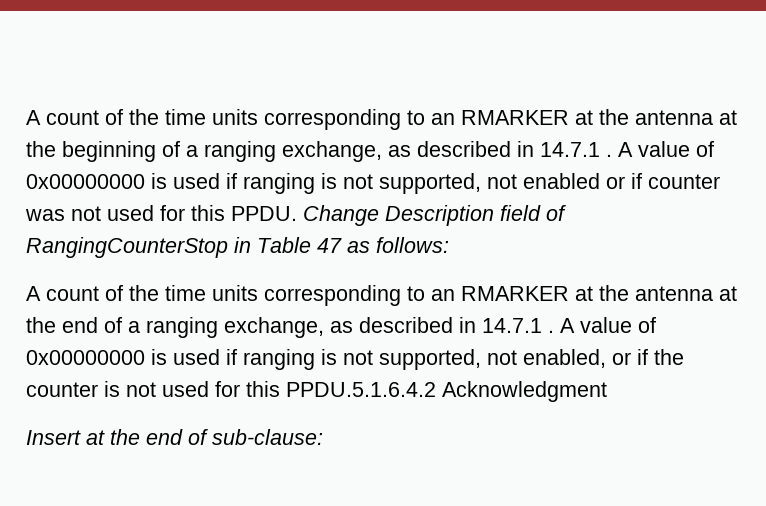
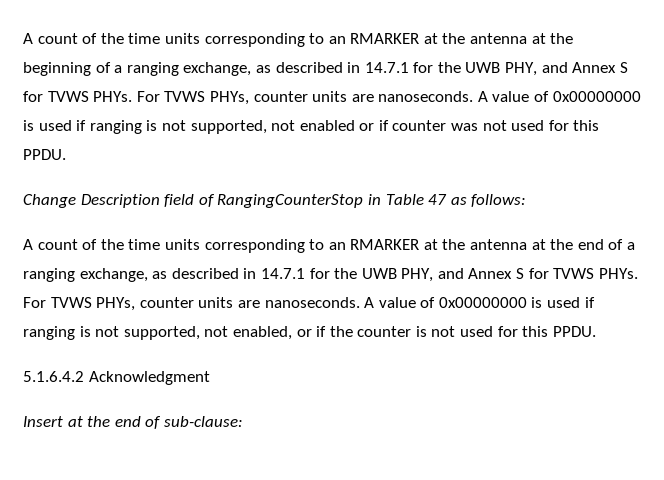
[606,154,612,157] . -> [413,62,628,76] [23,91,474,105] for the UWB PHY, and Annex S for TVWS PHYs. For TVWS PHYs, counter units are nanoseconds.
(297, 213) none -> (66, 154) //
[548,330,554,333] . -> [309,268,638,282] [23,297,360,311] for the UWB PHY, and Annex S for TVWS PHYs. For TVWS PHYs, counter units are nanoseconds.
[286,382,436,397] PPDU.5.1.6.4.2 -> [552,326,596,337] [23,371,84,382] PPDU. // 5.1.6.4.2

